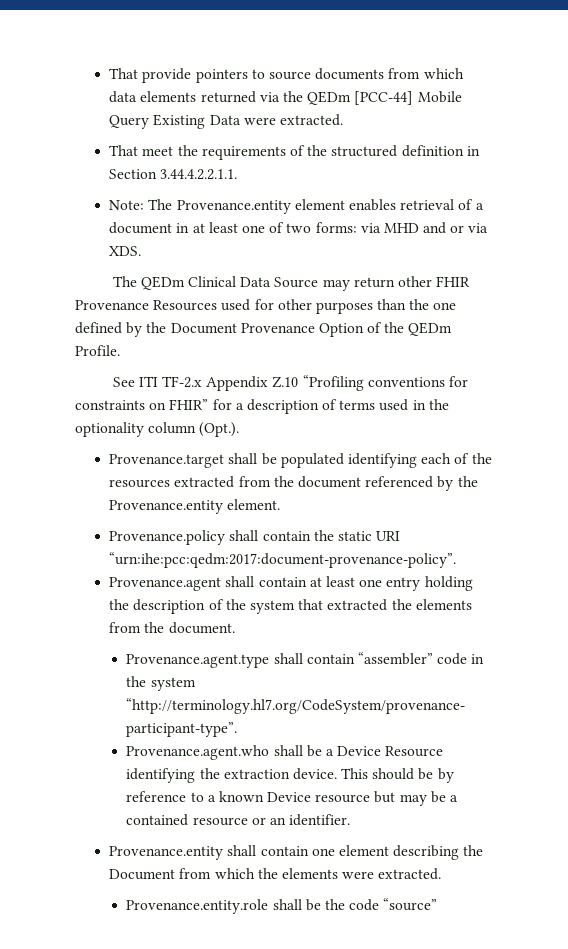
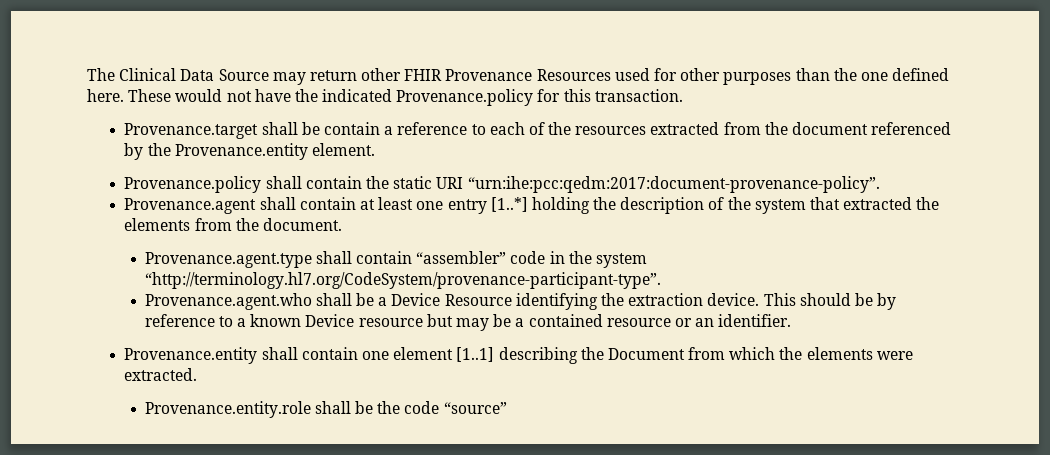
[109,68,464,83] [109,91,462,105] [109,114,343,129] [109,145,480,160] [109,169,238,180] [109,199,484,214] [109,222,489,234] [109,246,142,256] [112,276,185,290] That provide pointers to source documents from which data elements returned via the QEDm [PCC-44] Mobile Query Existing Data were extracted. // That meet the requirements of the structured definition in Section 3.44.4.2.2.1.1. // Note: The Provenance.entity element enables retrieval of a document in at least one of two forms: via MHD and or via XDS. // The QEDm -> [87,68,115,81] The
[126,322,453,337] [75,345,120,356] [112,375,468,391] [75,399,449,414] [75,422,240,437] by the Document Provenance Option of the QEDm Profile. // See ITI TF-2.x Appendix Z.10 “Profiling conventions for constraints on FHIR” for a description of terms used in the optionality column (Opt.). -> [87,89,683,106] here. These would not have the indicated Provenance.policy for this transaction.
[280,453,417,468] populated identifying -> [323,122,486,135] contain a reference to
(421, 584) none -> [490,197,528,212] [1..*]
(389, 850) none -> [456,347,495,362] [1..1]

